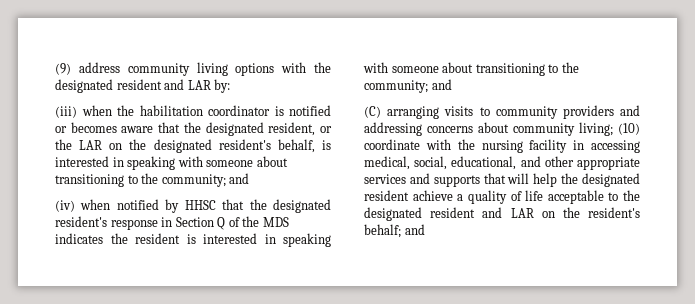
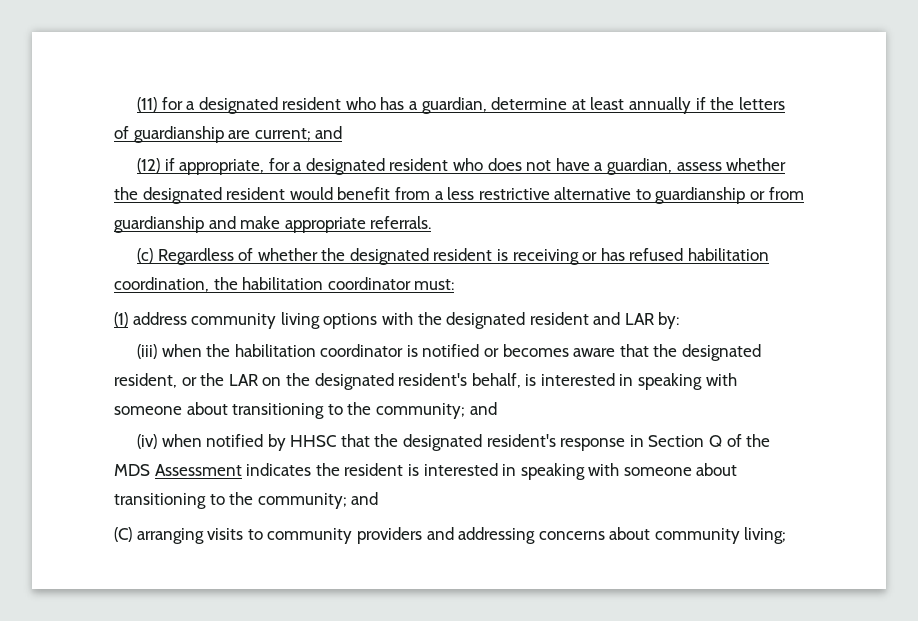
[55,63,71,75] (9) -> [136,97,785,114] [114,126,343,143] [136,158,787,175] [114,187,804,204] [114,216,432,233] [136,248,769,265] [114,277,455,292] [114,312,128,327] (11) for a designated resident who has a guardian, determine at least annually if the letters of guardianship are current; and // (12) if appropriate, for a designated resident who does not have a guardian, assess whether the designated resident would benefit from a less restrictive alternative to guardianship or from guardianship and make appropriate referrals. // (c) Regardless of whether the designated resident is receiving or has refused habilitation coordination, the habilitation coordinator must: // (1)
(289, 222) none -> [154,464,242,476] Assessment
[618,123,640,135] [364,139,640,153] [364,156,640,170] [364,173,640,187] [364,190,640,204] [364,207,640,221] [364,224,425,238] (10) coordinate with the nursing facility in accessing medical, social, educational, and other appropriate services and supports that will help the designated resident achieve a quality of life acceptable to the designated resident and LAR on the resident's behalf; and -> (787, 535) none

